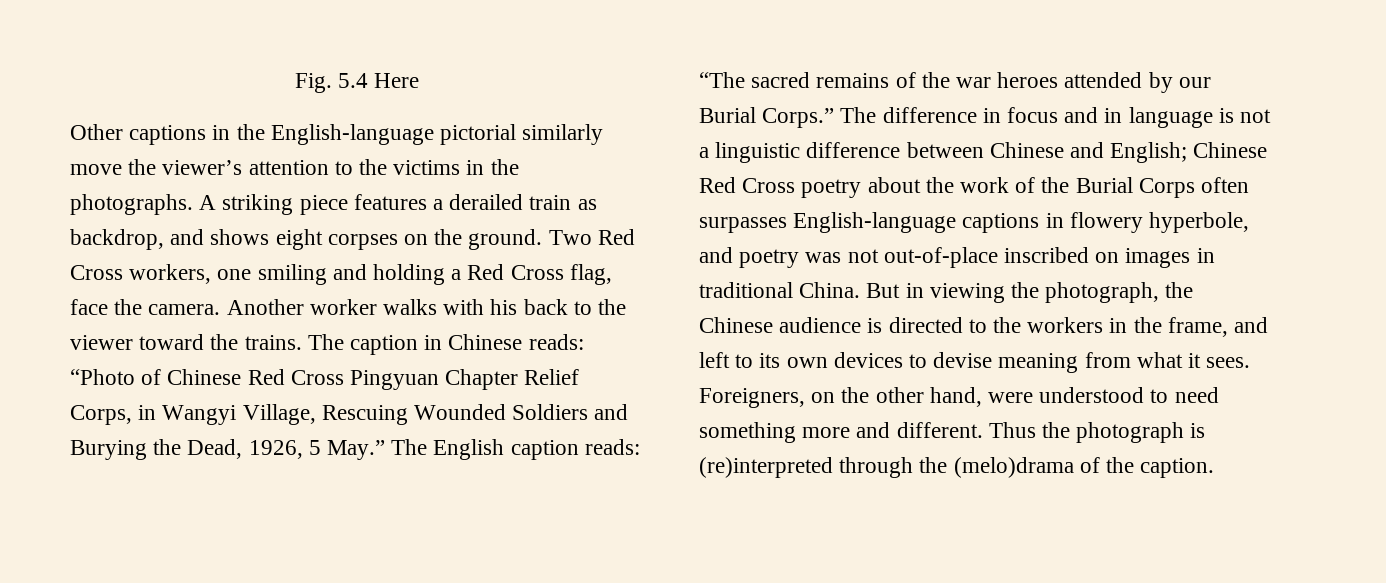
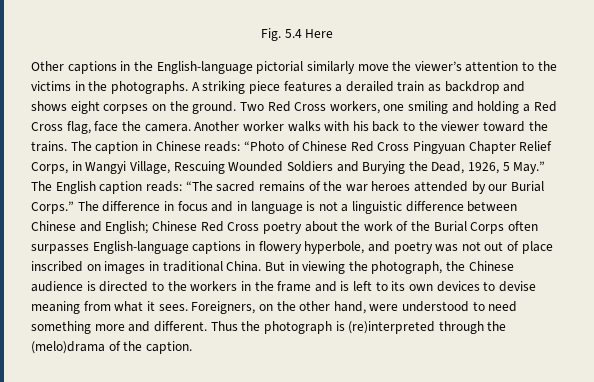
[70,229,164,250] backdrop, -> [444,81,500,94] backdrop
[883,247,998,268] out-of-place -> [484,241,553,254] out of place
[1167,317,1269,337] frame, and -> [277,281,350,292] frame and is

